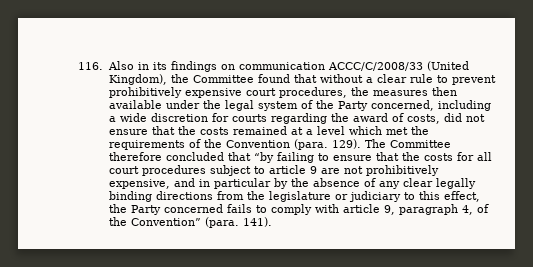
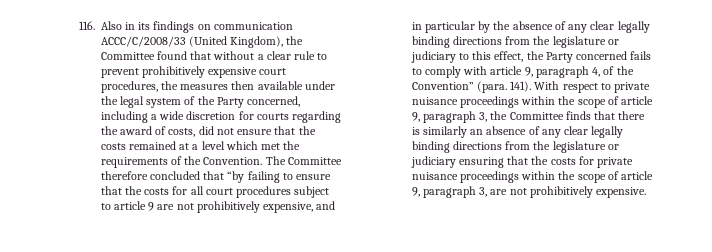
[225,139,361,150] Convention (para. 129). -> [203,157,263,165] Convention.
(272, 222) none -> [534,81,651,93] [411,96,654,108] [411,111,646,123] [411,126,624,138] [411,141,619,153] [410,156,634,168] [411,171,654,183] [411,186,647,198] With respect to private nuisance proceedings within the scope of article 9, paragraph 3, the Committee finds that there is similarly an absence of any clear legally binding directions from the legislature or judiciary ensuring that the costs for private nuisance proceedings within the scope of article 9, paragraph 3, are not prohibitively expensive.

